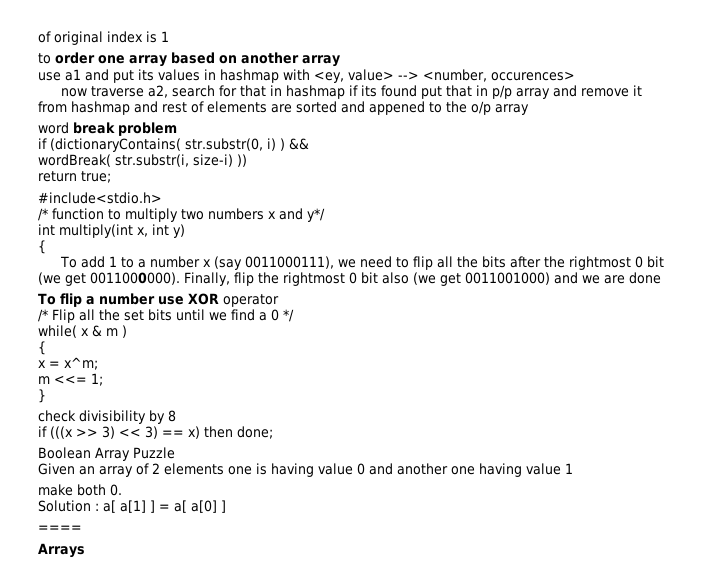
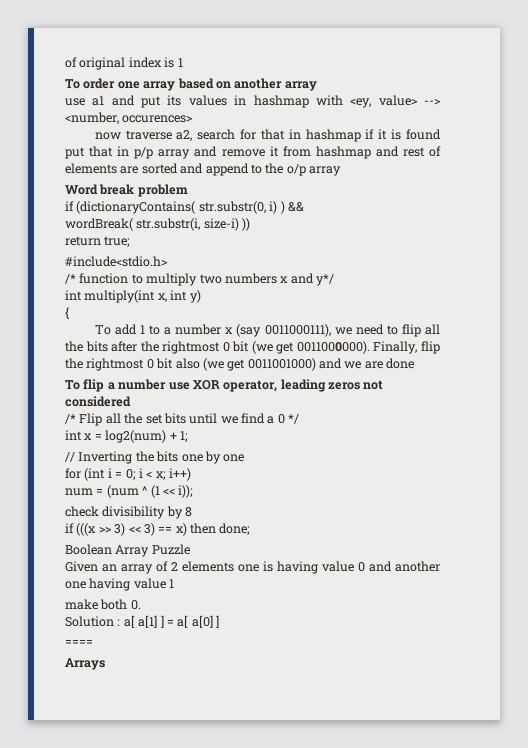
[38,53,51,64] to -> [65,79,80,89] To
[361,85,378,97] its -> [378,129,402,140] it is
[369,101,425,115] appened -> [205,163,249,176] append
[38,122,69,134] word -> [65,184,98,195] Word
[222,294,279,307] operator -> [223,379,384,392] [65,396,131,407] operator, leading zeros not considered
[38,325,127,338] [38,341,46,355] [38,357,98,370] [38,373,103,386] [38,389,46,403] while( x & m ) // { // x = x^m; // m <<= 1; // } -> [65,430,188,443] [65,451,245,464] [65,468,191,481] [65,485,194,498] int x = log2(num) + 1; // // Inverting the bits one by one // for (int i = 0; i < x; i++) // num = (num ^ (1 << i));

